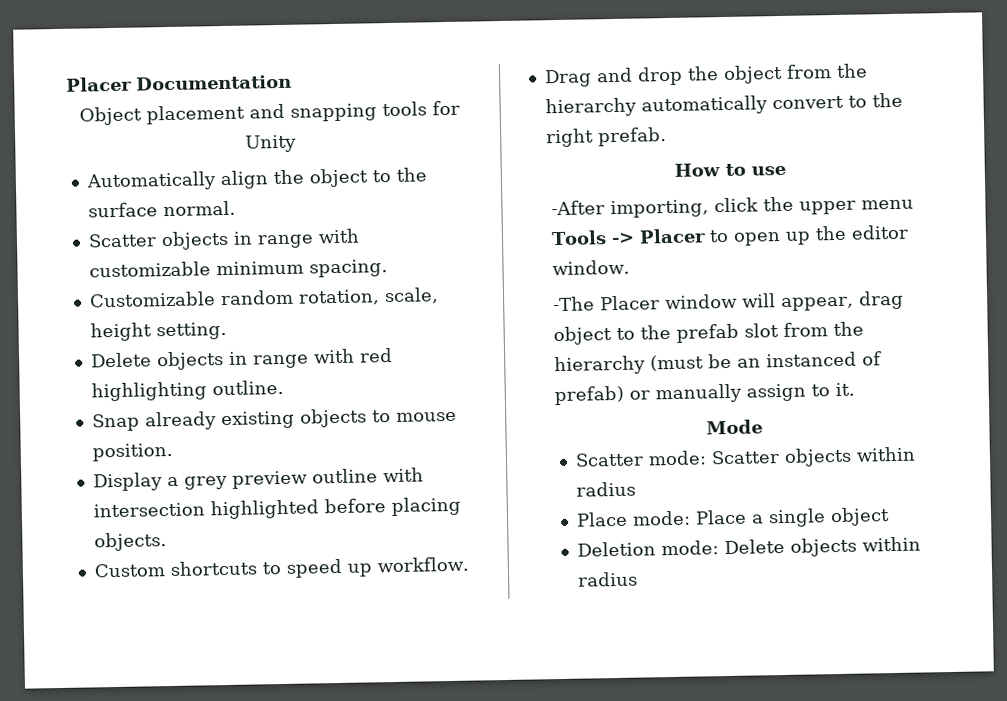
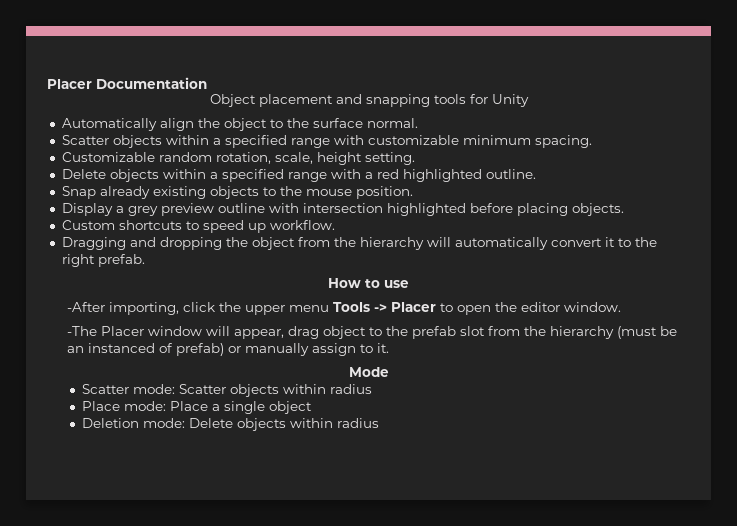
[232,231,253,245] in -> [165,135,287,148] within a specified
[227,348,393,369] [90,381,207,402] in range with red highlighting -> [162,169,482,182] within a specified range with a red highlighted
(391, 416) none -> [279,186,302,196] the
[543,66,683,88] Drag and drop -> [61,237,222,250] Dragging and dropping
(637, 107) none -> [426,237,451,247] will
(844, 102) none -> [604,237,615,247] it
[785,231,812,245] up -> (491, 310) none

